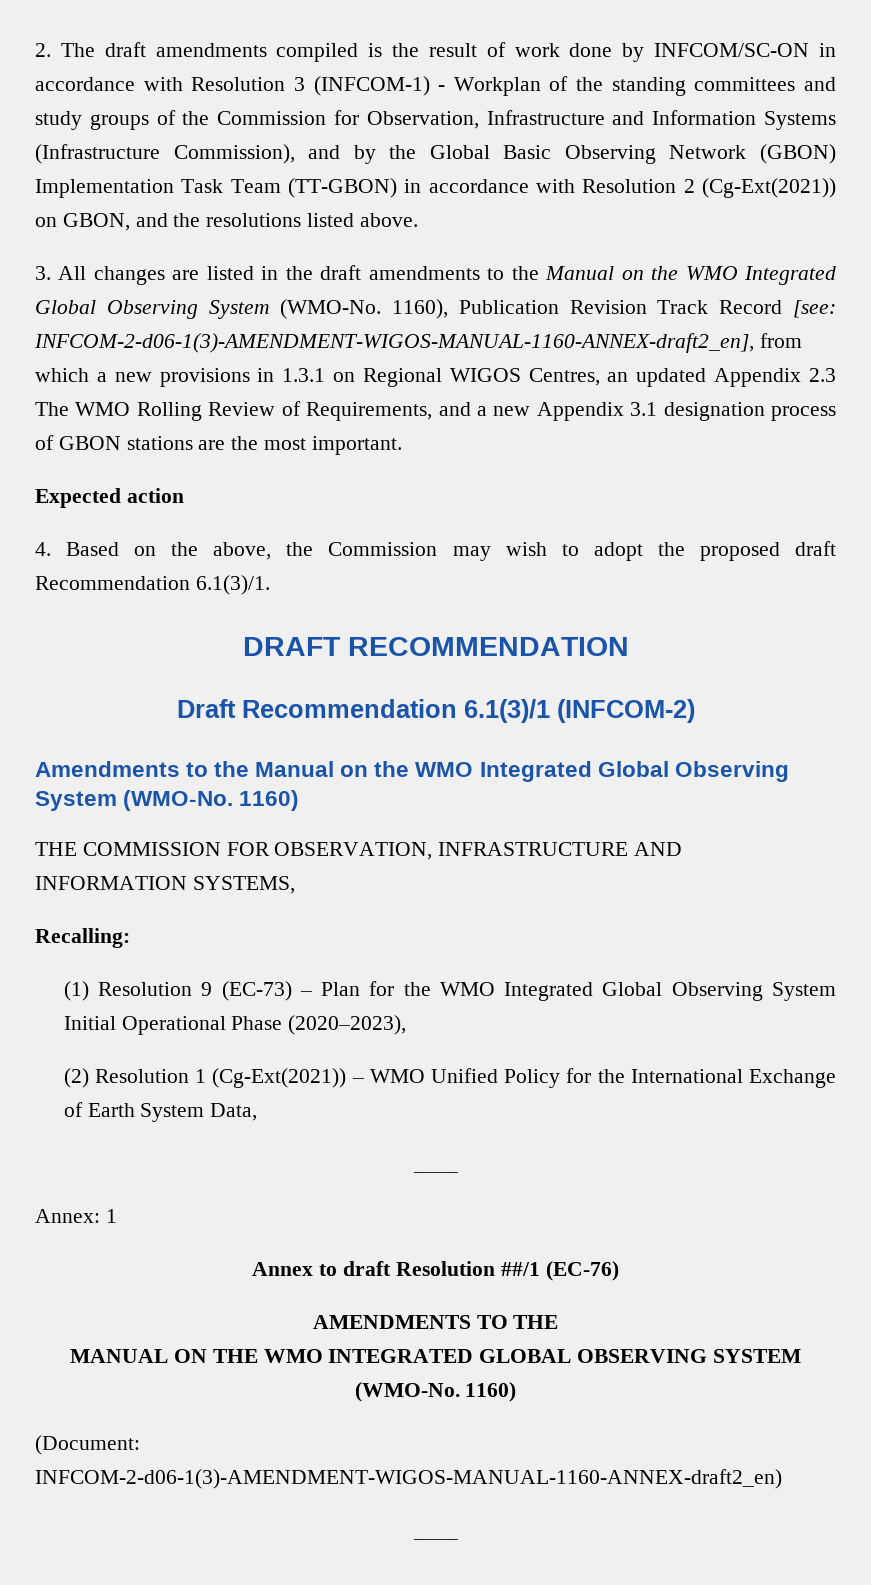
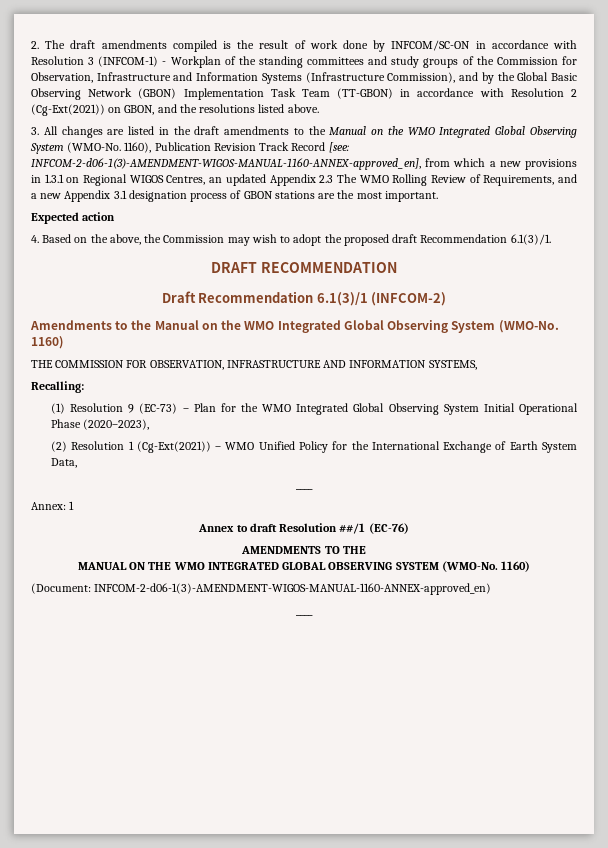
[34,333,754,353] INFCOM-2-d06-1(3)-AMENDMENT-WIGOS-MANUAL-1160-ANNEX-draft2_en], -> [31,158,421,170] INFCOM-2-d06-1(3)-AMENDMENT-WIGOS-MANUAL-1160-ANNEX-approved_en],
[35,1469,782,1489] INFCOM-2-d06-1(3)-AMENDMENT-WIGOS-MANUAL-1160-ANNEX-draft2_en) -> [94,583,492,595] INFCOM-2-d06-1(3)-AMENDMENT-WIGOS-MANUAL-1160-ANNEX-approved_en)

